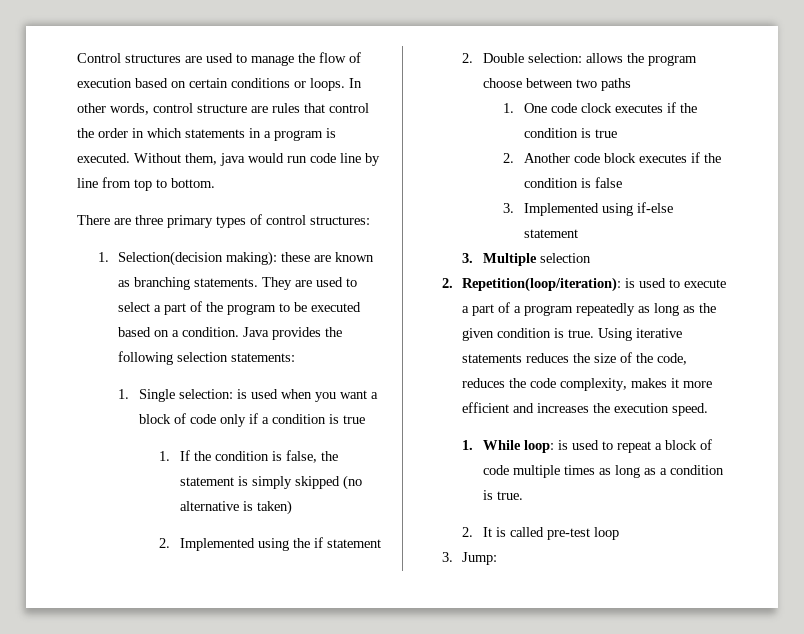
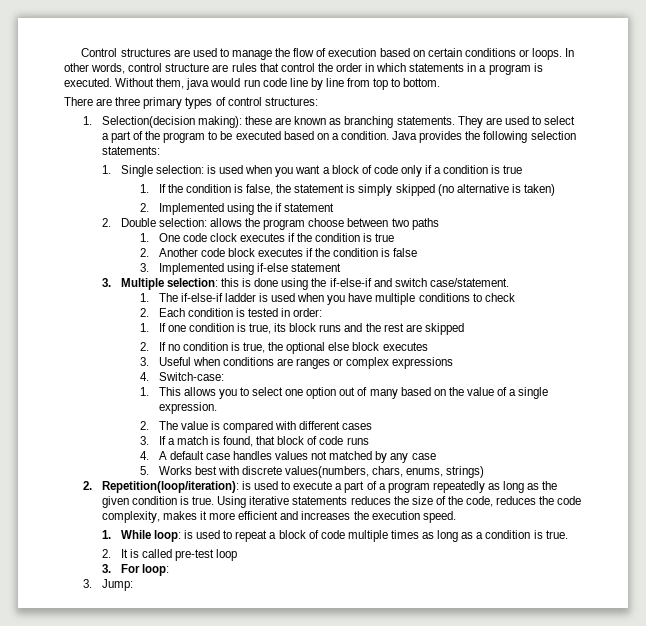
[539,253,591,263] selection -> [166,278,509,290] [139,293,515,305] [139,308,323,317] [139,323,464,335] [139,342,428,354] [139,357,454,369] [139,372,224,381] [139,387,549,399] [158,402,217,414] [139,421,373,433] [139,436,369,447] [139,451,436,463] [139,466,485,478] selection: this is done using the if-else-if and switch case/statement. // 1. The if-else-if ladder is used when you have multiple conditions to check // 2. Each condition is tested in order: // 1. If one condition is true, its block runs and the rest are skipped // 2. If no condition is true, the optional else block executes // 3. Useful when conditions are ranges or complex expressions // 4. Switch-case: // 1. This allows you to select one option out of many based on the value of a single expression. // 2. The value is compared with different cases // 3. If a match is found, that block of code runs // 4. A default case handles values not matched by any case // 5. Works best with discrete values(numbers, chars, enums, strings)
(619, 533) none -> [101,564,169,576] // 3. For loop:

